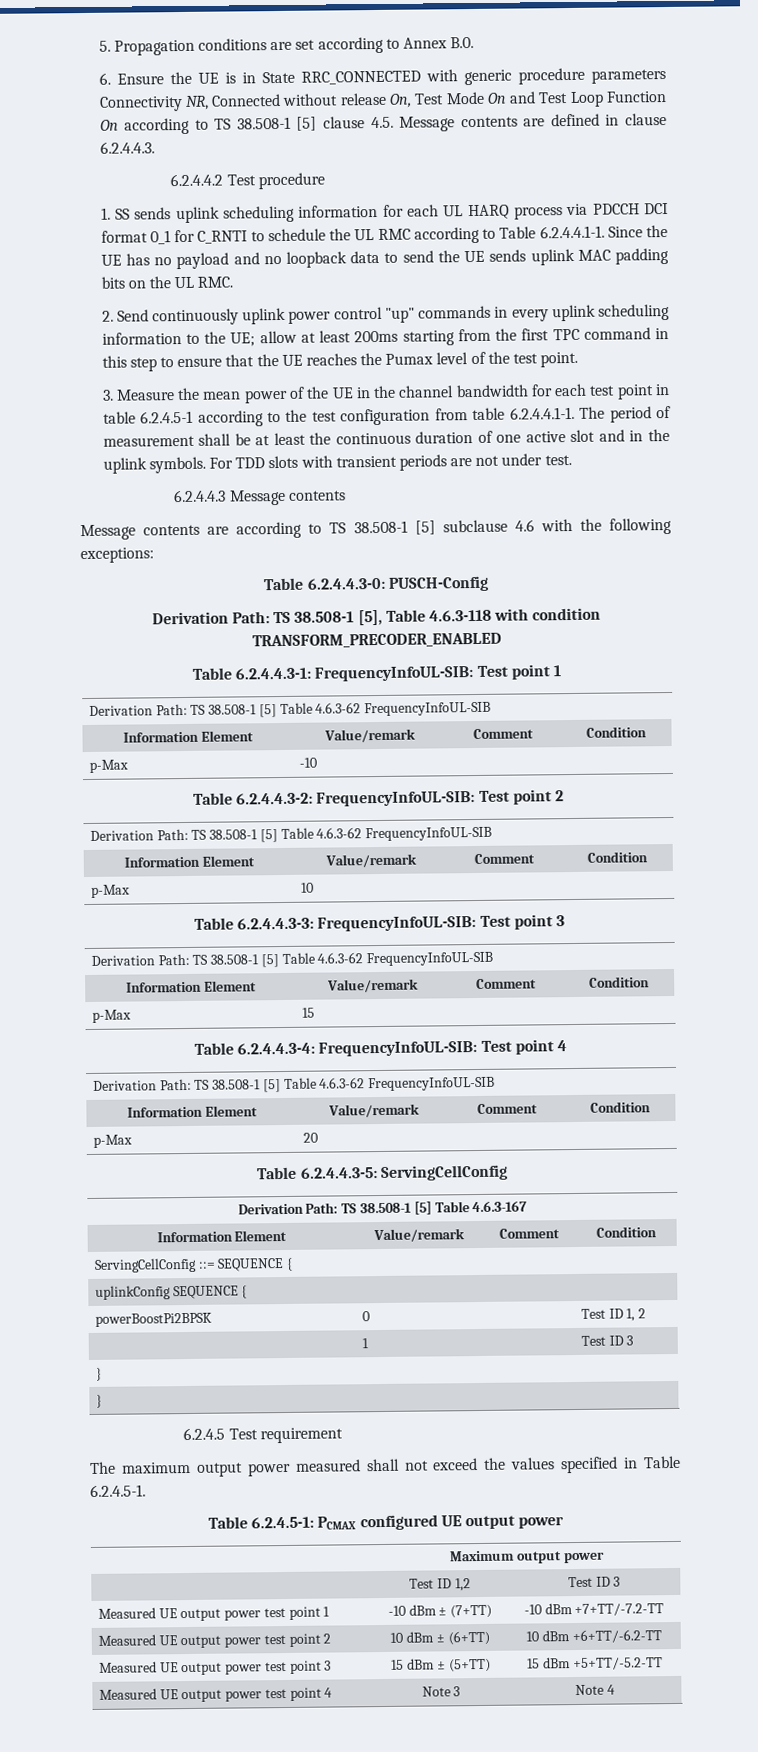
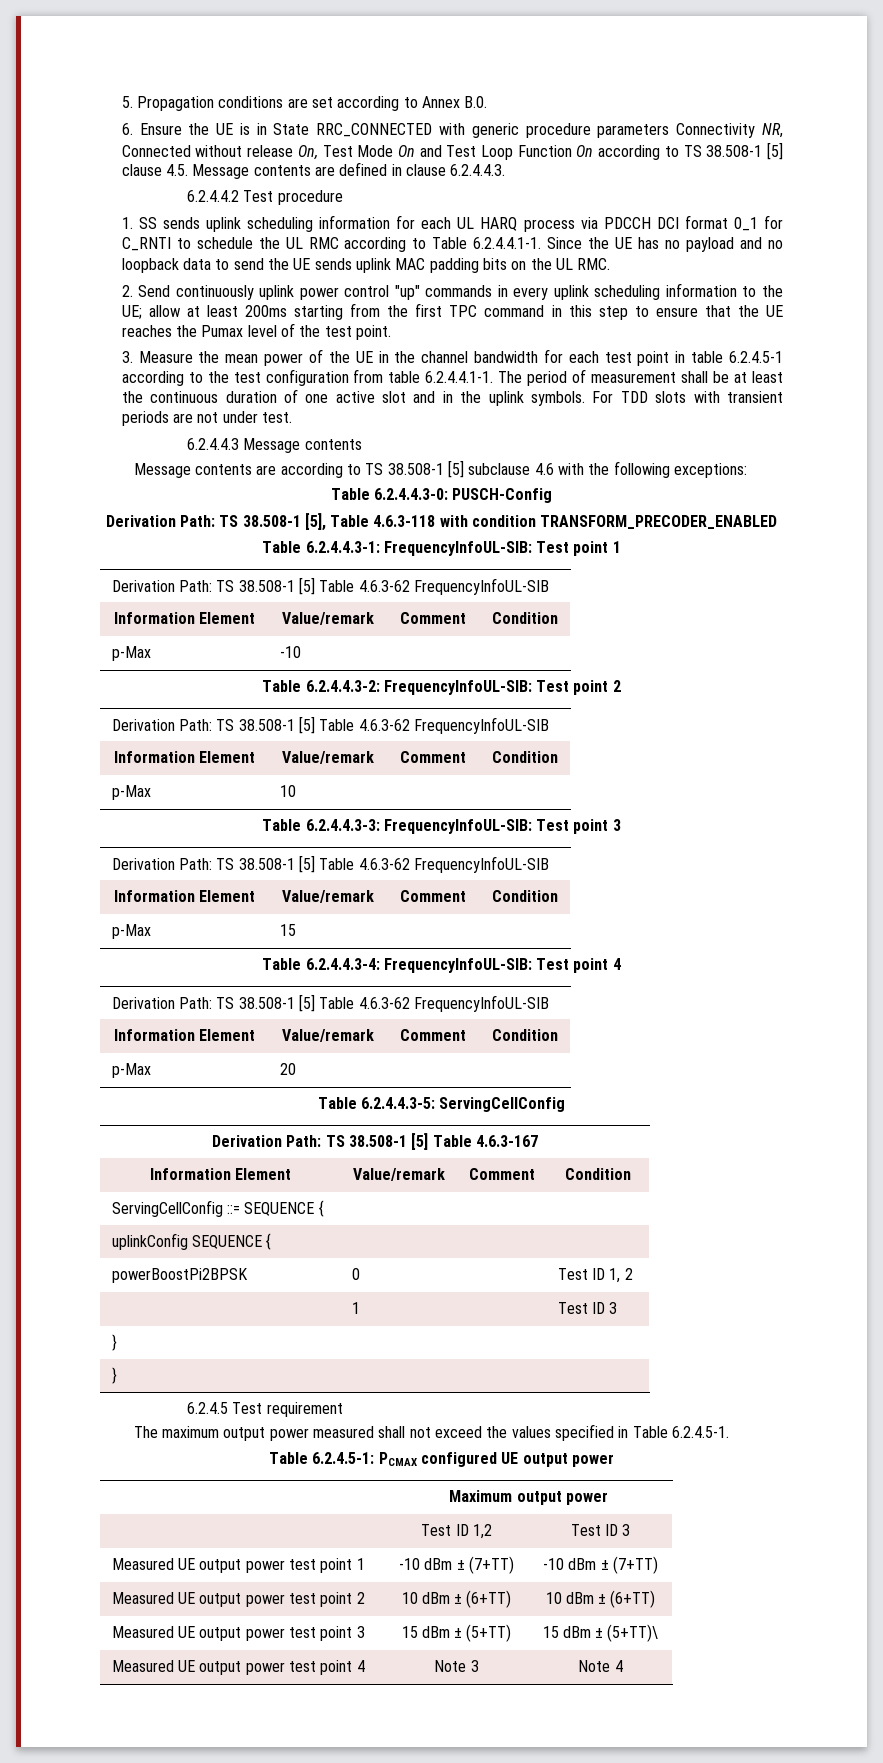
[574,1603,665,1617] +7+TT/-7.2-TT -> [600,1556,658,1574] ± (7+TT)
[571,1629,662,1644] +6+TT/-6.2-TT -> [598,1590,656,1608] ± (6+TT)
[572,1657,663,1671] +5+TT/-5.2-TT -> [595,1624,659,1642] ± (5+TT)\

